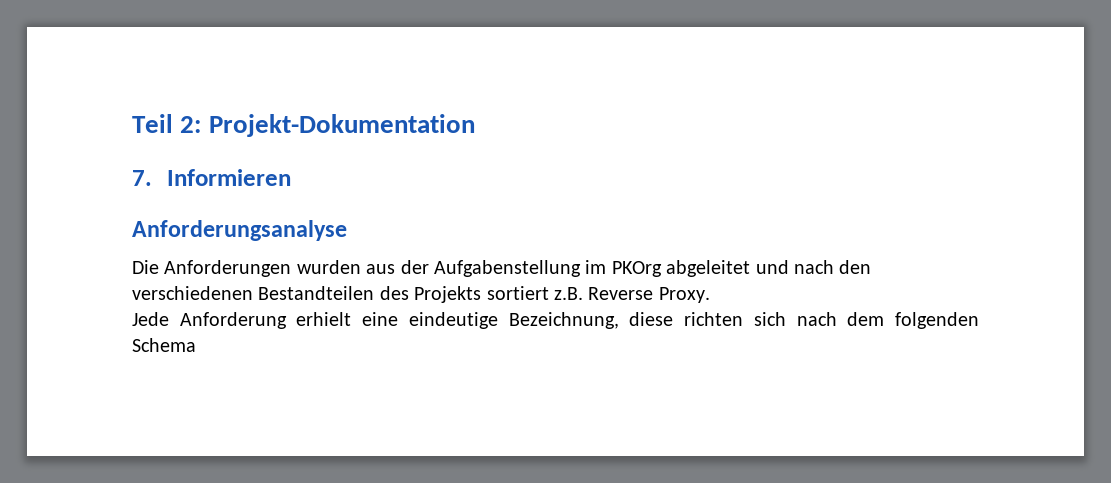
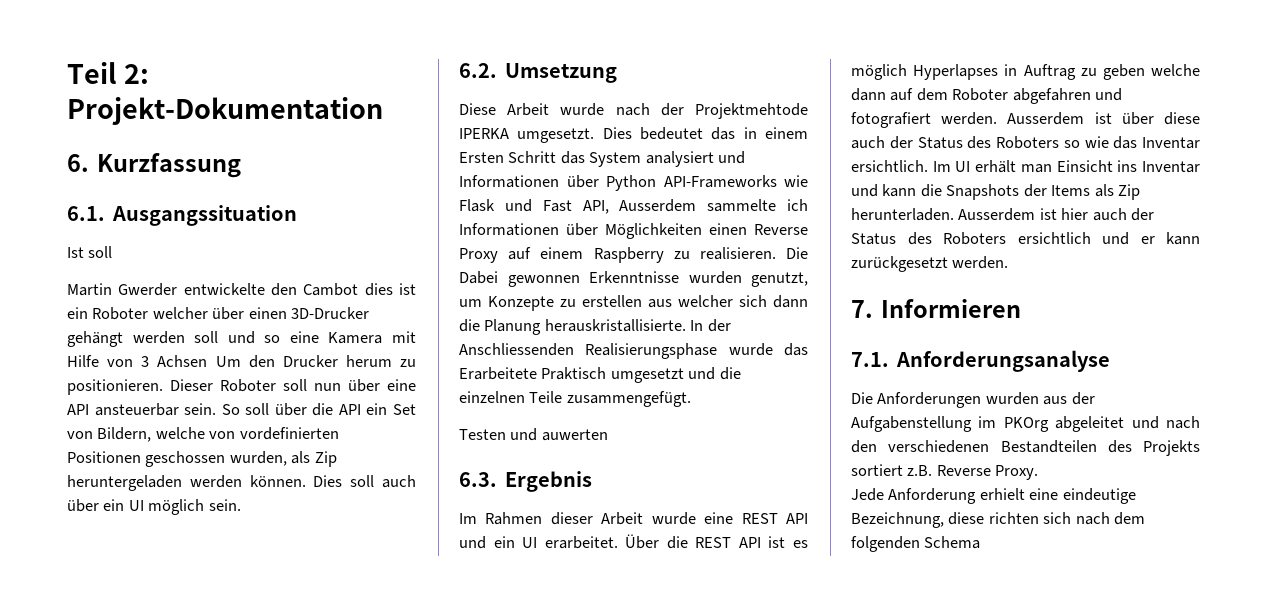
(475, 125) none -> [67,153,242,178] [67,205,298,226] [67,246,113,258] [67,283,416,296] [67,307,370,320] [67,331,416,347] [67,355,416,368] [67,379,416,395] [67,403,416,416] [67,427,339,442] [67,451,337,467] [67,475,417,491] [67,499,241,515] [459,63,618,83] [459,103,808,119] [459,127,808,143] [459,151,746,167] [459,175,808,191] [459,199,808,214] [459,223,808,239] [459,247,808,263] [459,271,808,287] [459,295,808,311] [459,319,731,335] [459,343,808,359] [459,367,741,383] [459,391,691,407] [459,428,608,441] [459,471,593,492] [459,512,808,525] [459,534,808,549] [851,64,1200,80] [851,88,1123,104] [851,112,1200,128] [851,136,1200,149] [851,160,1200,173] [851,184,1141,200] [851,208,1155,221] [851,232,1200,245] [851,256,1009,272] // 6. Kurzfassung // 6.1. Ausgangssituation // Ist soll // Martin Gwerder entwickelte den Cambot dies ist ein Roboter welcher über einen 3D-Drucker gehängt werden soll und so eine Kamera mit Hilfe von 3 Achsen Um den Drucker herum zu positionieren. Dieser Roboter soll nun über eine API ansteuerbar sein. So soll über die API ein Set von Bildern, welche von vordefinierten Positionen geschossen wurden, als Zip heruntergeladen werden können. Dies soll auch über ein UI möglich sein. // 6.2. Umsetzung // Diese Arbeit wurde nach der Projektmehtode IPERKA umgesetzt. Dies bedeutet das in einem Ersten Schritt das System analysiert und Informationen über Python API-Frameworks wie Flask und Fast API, Ausserdem sammelte ich Informationen über Möglichkeiten einen Reverse Proxy auf einem Raspberry zu realisieren. Die Dabei gewonnen Erkenntnisse wurden genutzt, um Konzepte zu erstellen aus welcher sich dann die Planung herauskristallisierte. In der Anschliessenden Realisierungsphase wurde das Erarbeitete Praktisch umgesetzt und die einzelnen Teile zusammengefügt. // Testen und auwerten // 6.3. Ergebnis // Im Rahmen dieser Arbeit wurde eine REST API und ein UI erarbeitet. Über die REST API ist es möglich Hyperlapses in Auftrag zu geben welche dann auf dem Roboter abgefahren und fotografiert werden. Ausserdem ist über diese auch der Status des Roboters so wie das Inventar ersichtlich. Im UI erhält man Einsicht ins Inventar und kann die Snapshots der Items als Zip herunterladen. Ausserdem ist hier auch der Status des Roboters ersichtlich und er kann zurückgesetzt werden.
(292, 177) none -> [851,352,889,367] 7.1.

